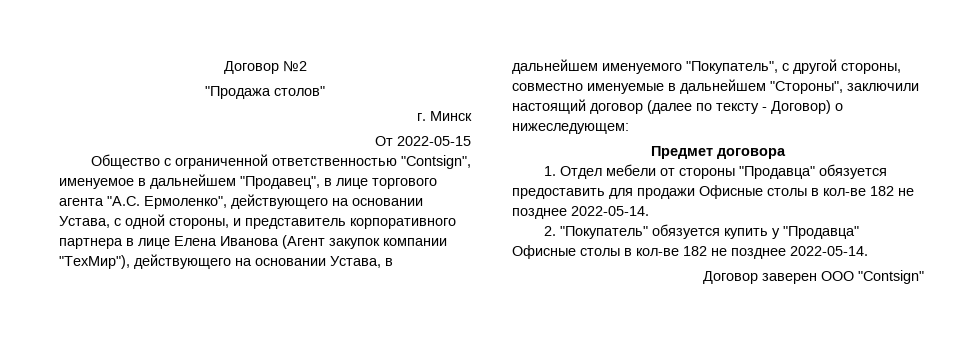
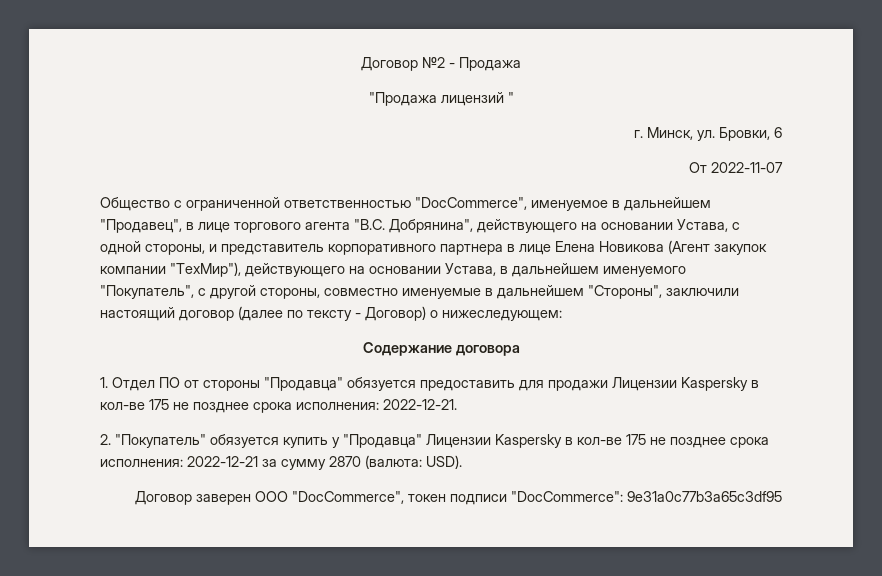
(307, 66) none -> [449,57,521,71] - Продажа
[274,86,325,96] столов" -> [440,92,514,106] лицензий "
[430,111,472,121] Минск -> [647,127,782,141] Минск, ул. Бровки, 6
[397,136,471,146] 2022-05-15 -> [711,162,783,173] 2022-11-07
[400,155,471,169] "Contsign", -> [415,197,527,210] "DocCommerce",
[107,196,227,209] "А.С. Ермоленко", -> [354,219,473,233] "В.С. Добрянина",
[220,236,279,246] Иванова -> [599,241,664,252] Новикова
[651,146,713,159] Предмет -> [362,342,452,356] Содержание
[605,164,656,176] мебели -> [159,377,180,388] ПО
[699,185,914,199] [512,206,649,219] Офисные столы в кол-ве 182 не позднее 2022-05-14. -> [612,377,759,391] [100,399,457,413] Лицензии Kaspersky в кол-ве 175 не позднее срока исполнения: 2022-12-21.
[512,245,868,259] [703,270,924,284] Офисные столы в кол-ве 182 не позднее 2022-05-14. // Договор заверен ООО "Contsign" -> [426,434,769,448] [100,455,462,470] [135,491,782,505] Лицензии Kaspersky в кол-ве 175 не позднее срока исполнения: 2022-12-21 за сумму 2870 (валюта: USD). // Договор заверен ООО "DocCommerce", токен подписи "DocCommerce": 9e31a0c77b3a65c3df95

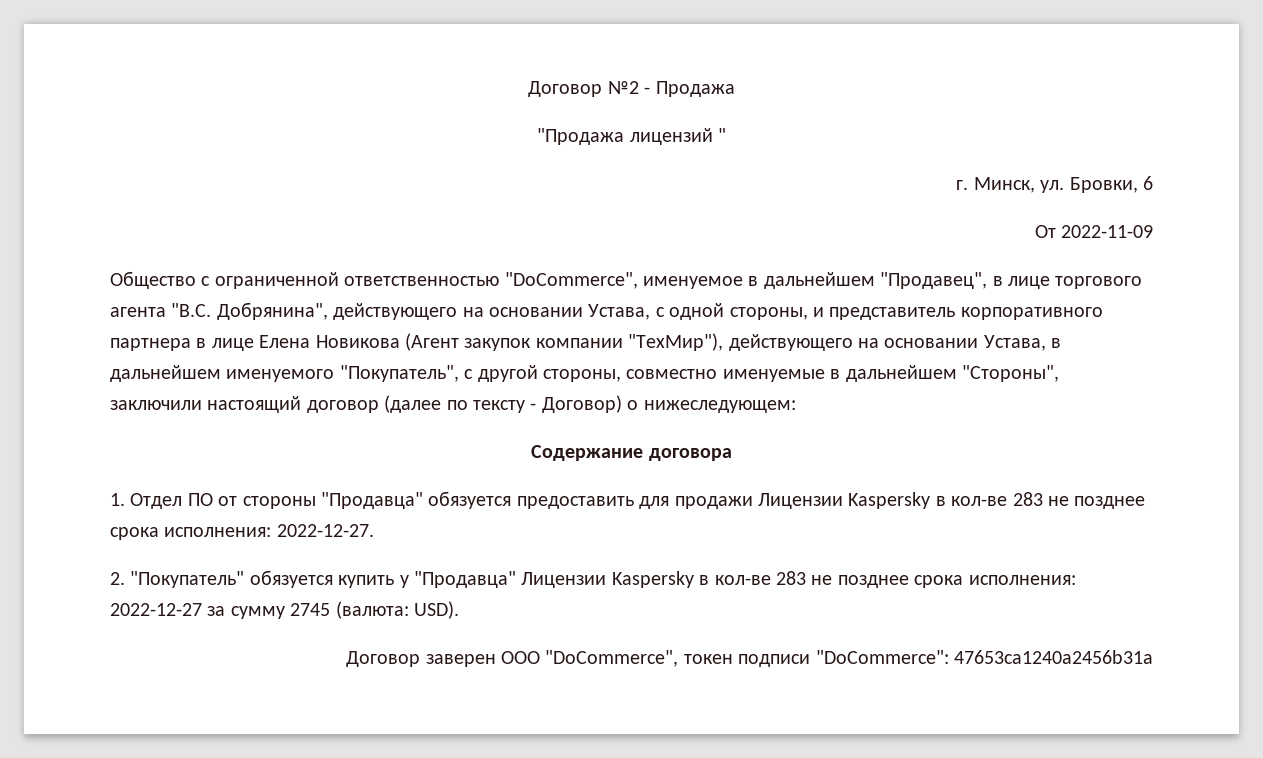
[711,162,783,173] 2022-11-07 -> [1061,225,1153,238] 2022-11-09
[415,197,527,210] "DocCommerce", -> [504,272,638,289] "DoCommerce",
[149,399,457,413] 175 не позднее срока исполнения: 2022-12-21. -> [1012,492,1146,509] [110,524,374,540] 283 не позднее срока исполнения: 2022-12-27.
[626,434,769,448] [100,456,258,467] 175 не позднее срока исполнения: 2022-12-21 -> [775,571,1076,588] [110,603,202,616] 283 не позднее срока исполнения: 2022-12-27
[329,456,361,467] 2870 -> [290,603,331,616] 2745
[292,491,404,504] "DocCommerce", -> [545,650,679,667] "DoCommerce",
[511,491,782,502] "DocCommerce": 9e31a0c77b3a65c3df95 -> [815,650,1153,664] "DoCommerce": 47653ca1240a2456b31a

